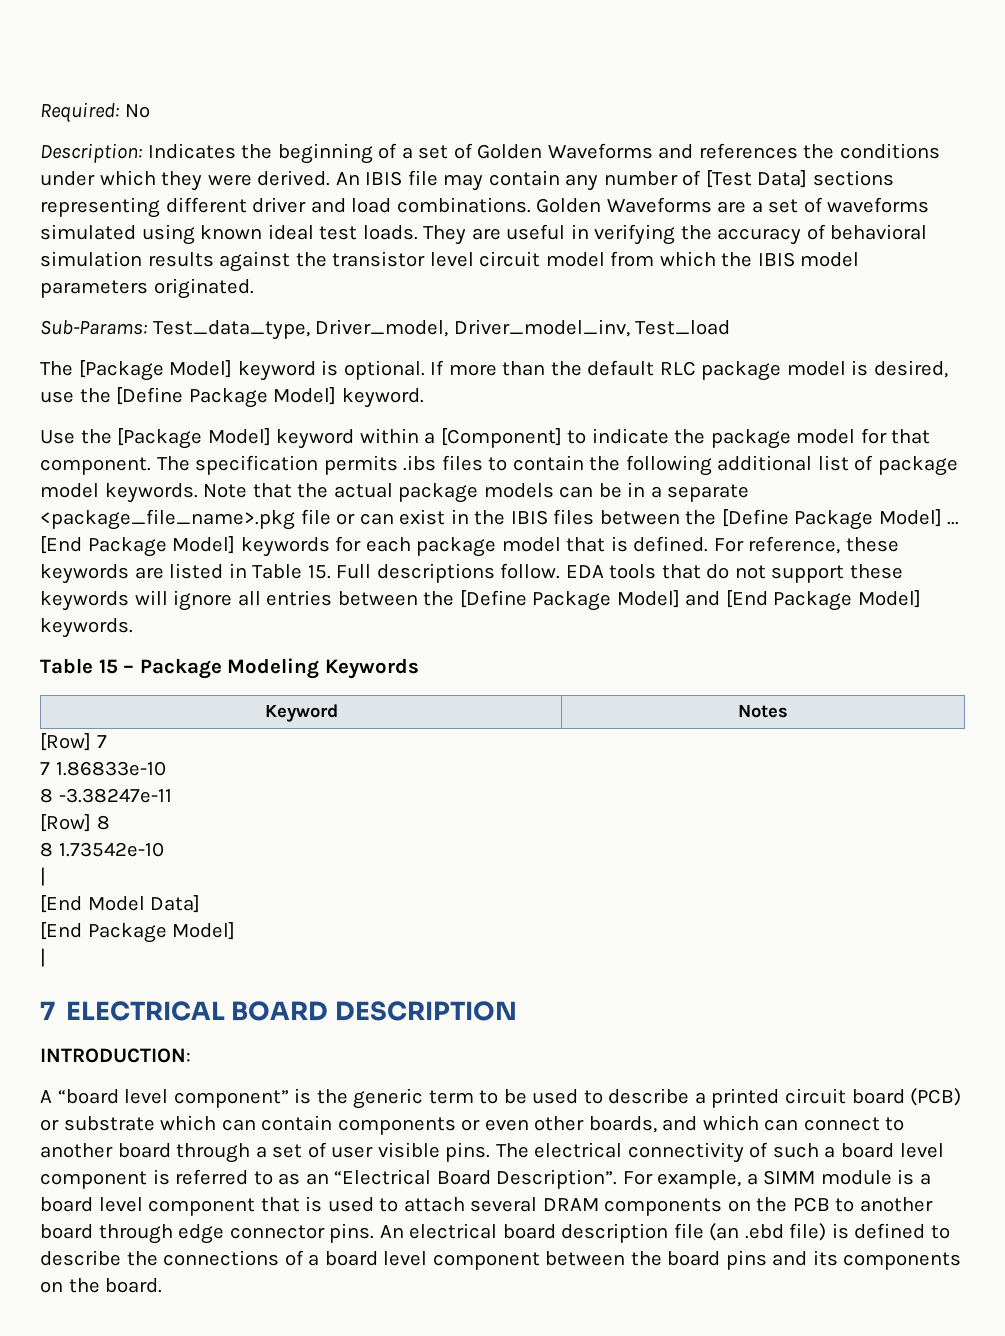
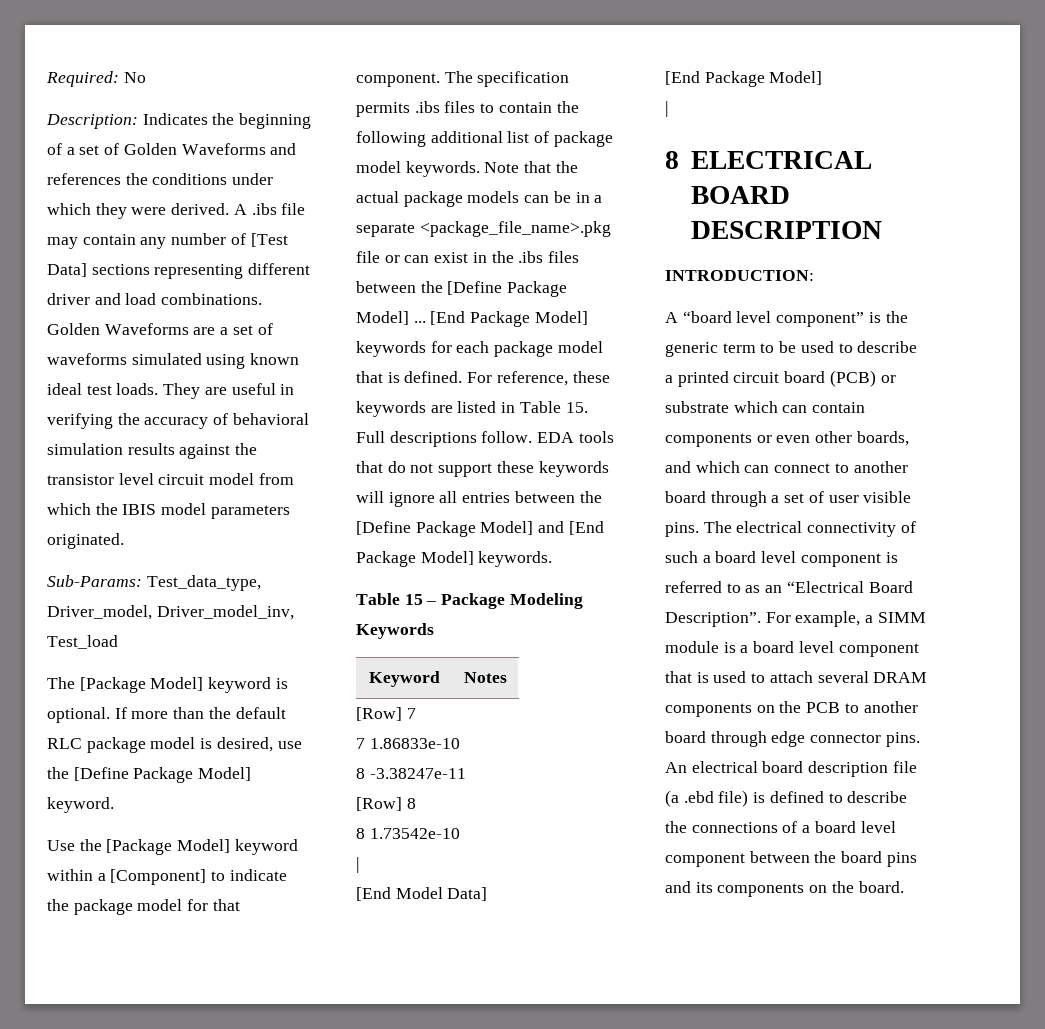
[335,171,403,186] An IBIS -> [233,203,277,215] A .ibs
[510,510,548,525] IBIS -> [518,251,544,263] .ibs
[40,1001,55,1020] 7 -> [665,151,679,169] 8
[709,1223,740,1241] (an -> [665,790,679,807] (a

